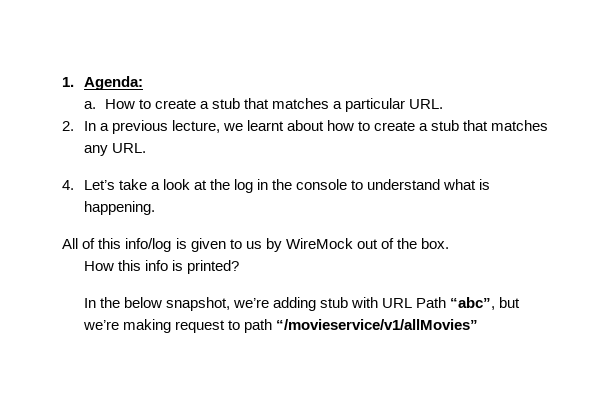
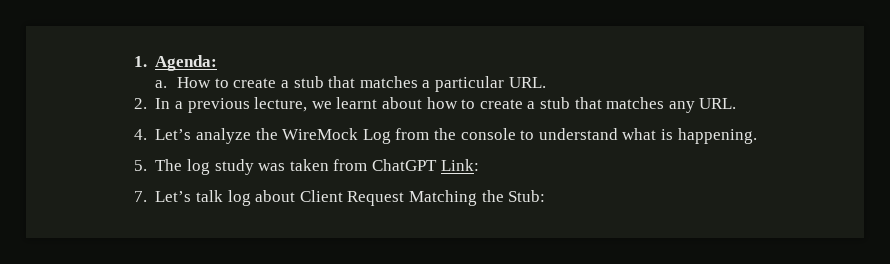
[118,179,269,193] take a look at the log in -> [196,128,430,144] analyze the WireMock Log from
[62,238,449,252] [83,260,239,274] [83,297,521,311] [82,319,478,333] All of this info/log is given to us by WireMock out of the box. // How this info is printed? // In the below snapshot, we’re adding stub with URL Path “abc”, but we’re making request to path “/movieservice/v1/allMovies” -> [133,159,479,175] [133,190,546,206] 5. The log study was taken from ChatGPT Link: // 7. Let’s talk log about Client Request Matching the Stub:

